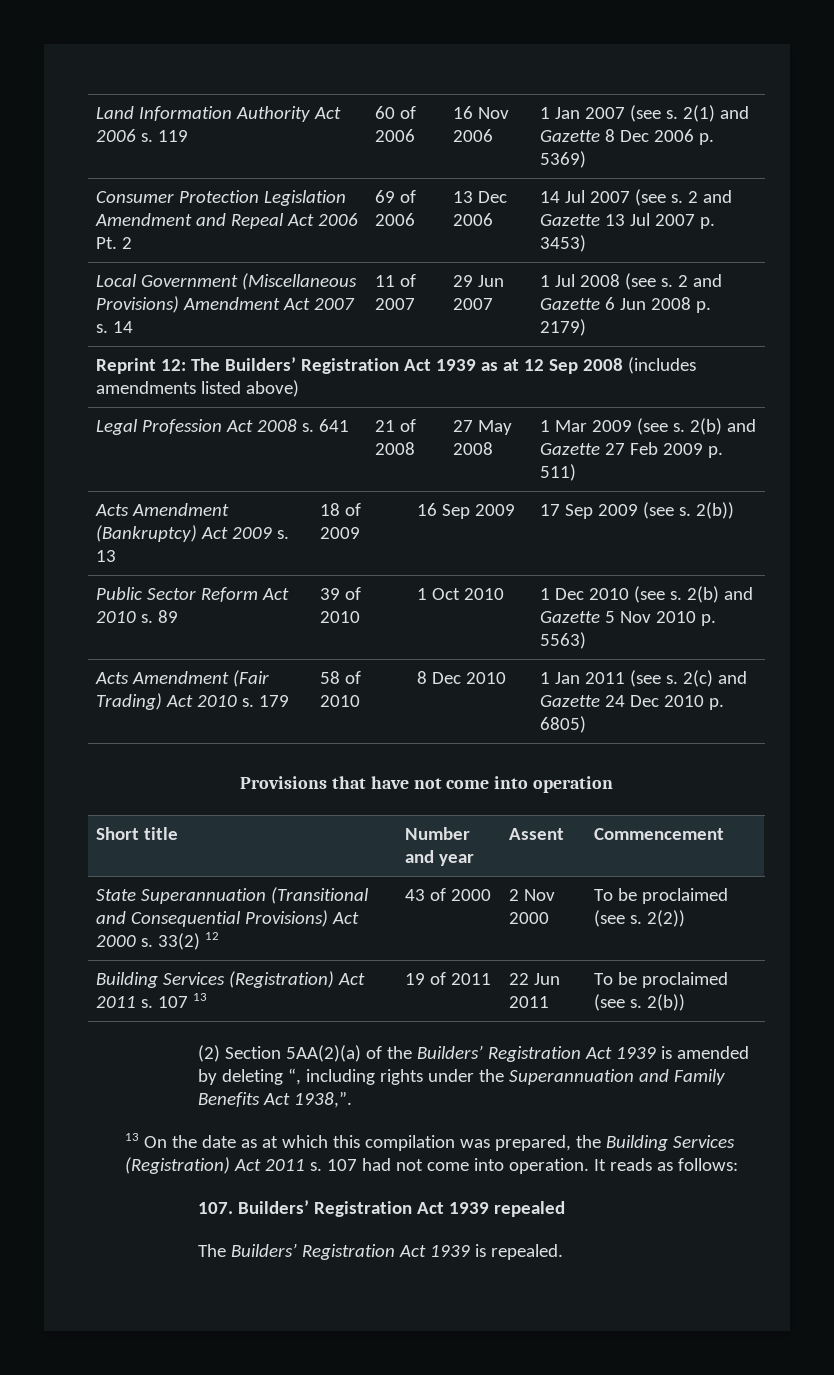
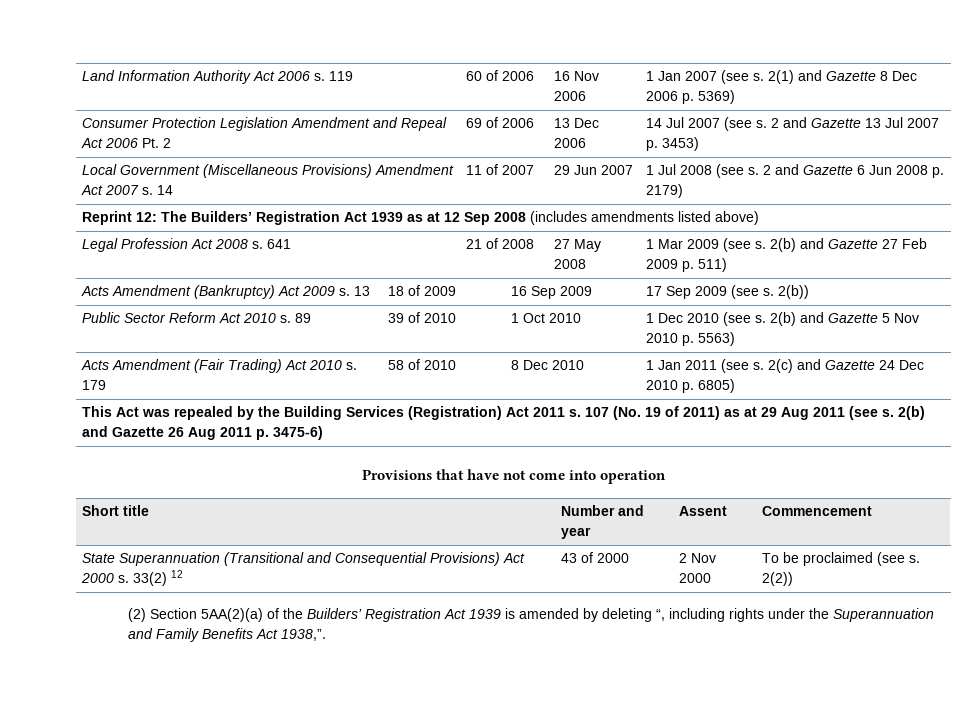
(587, 724) none -> [82,406,926,420] [82,426,324,440] // This Act was repealed by the Building Services (Registration) Act 2011 s. 107 (No. 19 of 2011) as at 29 Aug 2011 (see s. 2(b) and Gazette 26 Aug 2011 p. 3475-6)
[96,971,366,988] [96,993,208,1008] [405,972,492,985] [509,973,561,985] [509,996,550,1008] [594,972,729,988] [594,994,686,1011] // Building Services (Registration) Act 2011 s. 107 13 | 19 of 2011 | 22 Jun 2011 | To be proclaimed (see s. 2(b)) -> (794, 579) none
[124,1133,735,1151] [124,1157,738,1174] [198,1200,566,1217] [198,1243,564,1260] // 13 On the date as at which this compilation was prepared, the Building Services (Registration) Act 2011 s. 107 had not come into operation. It reads as follows: // 107. Builders’ Registration Act 1939 repealed // The Builders’ Registration Act 1939 is repealed. -> (326, 635) none

